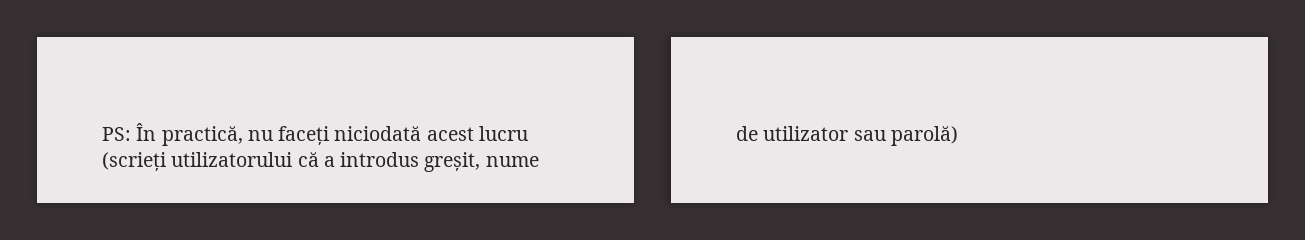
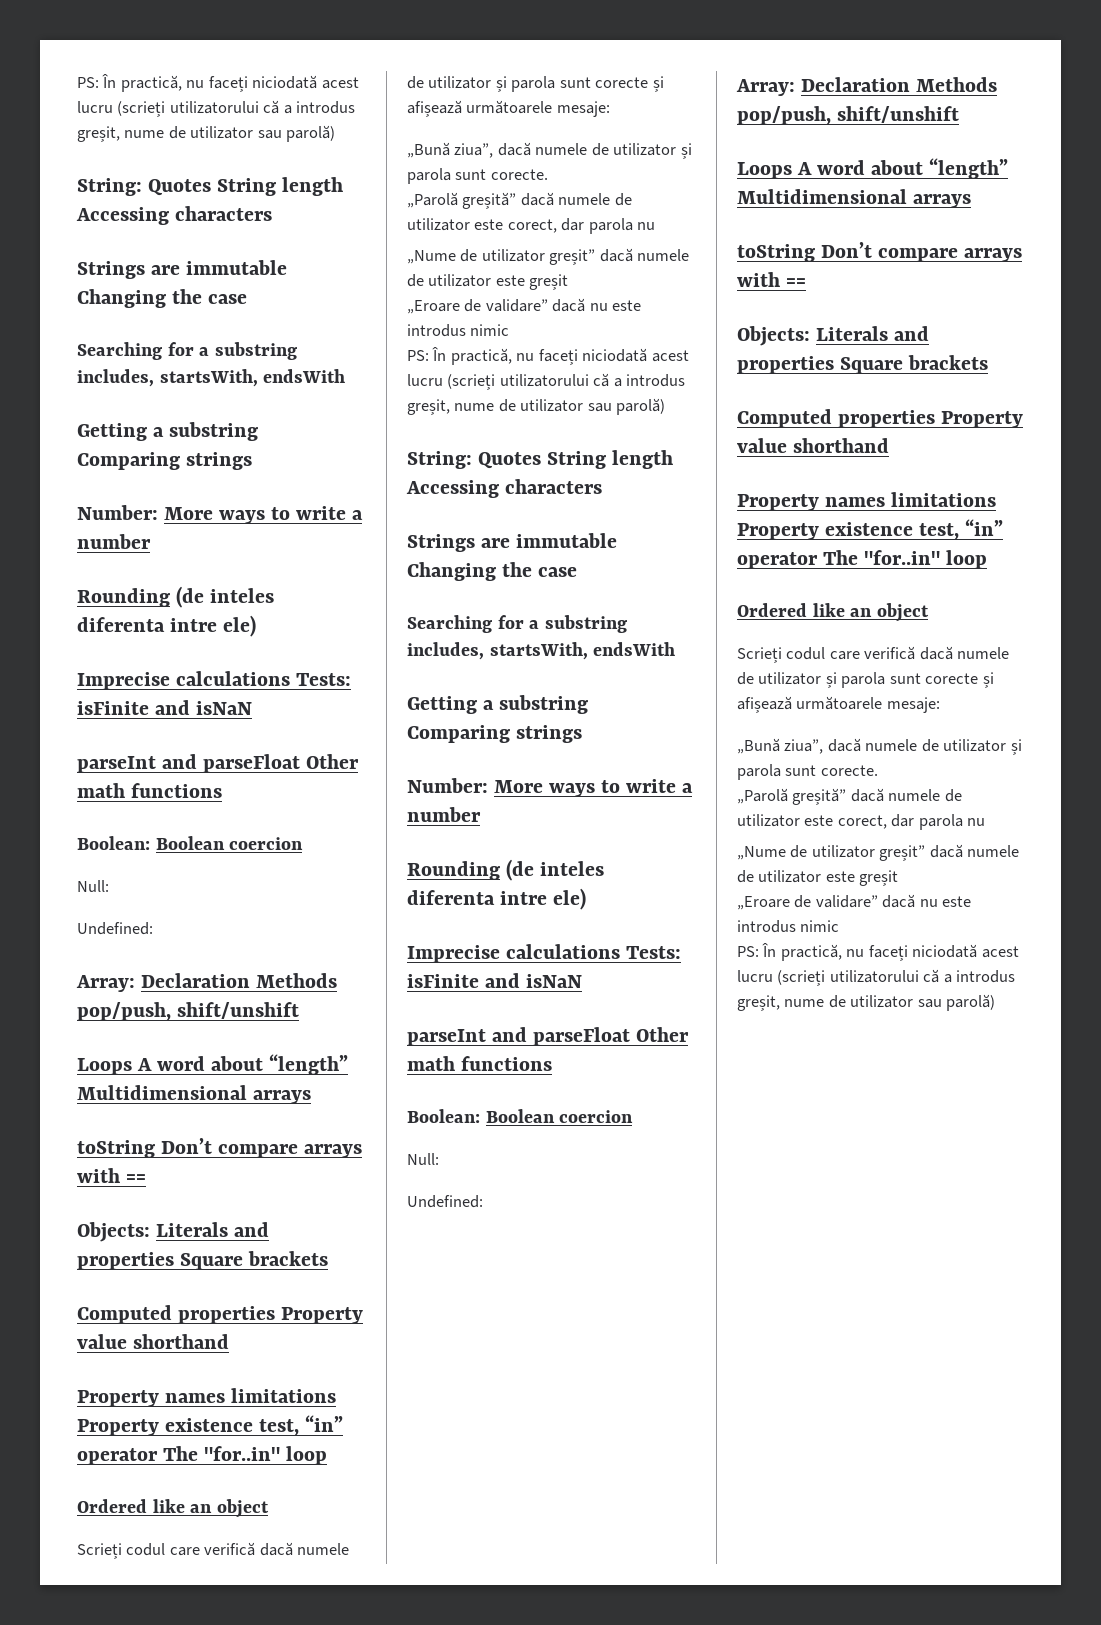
(958, 136) none -> [77,177,344,196] [76,206,273,225] [77,260,288,279] [77,289,248,308] [77,342,297,360] [77,369,346,387] [77,422,259,441] [77,452,253,470] [77,505,364,524] [77,534,151,549] [77,586,275,608] [77,615,257,637] [77,671,352,690] [77,700,253,715] [77,754,360,773] [77,783,223,798] [77,836,304,850] [77,880,109,892] [77,922,153,935] [76,973,338,992] [77,1002,300,1021] [77,1054,349,1075] [77,1085,312,1104] [77,1138,363,1158] [77,1168,147,1183] [77,1222,270,1242] [77,1251,329,1270] [77,1305,364,1324] [77,1334,230,1349] [77,1388,337,1407] [77,1415,344,1436] [77,1446,328,1465] [77,1499,269,1518] [77,1542,350,1559] [407,76,664,92] [407,100,610,117] [407,142,692,159] [407,168,548,184] [407,192,632,209] [407,218,656,234] [407,248,690,265] [407,274,569,290] [407,298,642,314] [407,324,510,337] [407,347,689,365] [407,373,686,390] [407,398,666,415] [407,450,674,469] [406,479,603,498] [407,533,618,552] [407,562,578,581] [407,615,627,633] [407,642,676,660] [407,695,589,714] [407,725,583,743] [407,778,694,797] [407,807,481,822] [407,859,605,881] [407,888,587,910] [407,944,682,963] [407,973,583,988] [407,1027,690,1046] [407,1056,553,1071] [407,1109,634,1123] [407,1153,439,1165] [407,1195,483,1208] [736,77,998,96] [737,106,960,125] [737,158,1009,179] [737,189,972,208] [737,242,1023,262] [737,272,807,287] [737,326,930,346] [737,355,989,374] [737,409,1024,428] [737,438,890,453] [737,492,997,511] [737,519,1004,540] [737,550,988,569] [737,603,929,622] [737,646,1010,663] [737,672,994,688] [737,696,940,713] [737,738,1022,755] [737,764,878,780] [737,788,962,805] [737,814,986,830] [737,844,1020,861] [737,870,899,886] [737,894,972,910] [737,920,840,933] [737,943,1019,961] [737,969,1016,986] [737,994,996,1011] // String: Quotes String length Accessing characters // Strings are immutable Changing the case // Searching for a substring includes, startsWith, endsWith // Getting a substring Comparing strings // Number: More ways to write a number // Rounding (de inteles diferenta intre ele) // Imprecise calculations Tests: isFinite and isNaN // parseInt and parseFloat Other math functions // Boolean: Boolean coercion // Null: // Undefined: // Array: Declaration Methods pop/push, shift/unshift // Loops A word about “length” Multidimensional arrays // toString Don’t compare arrays with == // Objects: Literals and properties Square brackets // Computed properties Property value shorthand // Property names limitations Property existence test, “in” operator The "for..in" loop // Ordered like an object // Scrieți codul care verifică dacă numele de utilizator și parola sunt corecte și afișează următoarele mesaje: // „Bună ziua”, dacă numele de utilizator și parola sunt corecte. // „Parolă greșită” dacă numele de utilizator este corect, dar parola nu // „Nume de utilizator greșit” dacă numele de utilizator este greșit // „Eroare de validare” dacă nu este introdus nimic // PS: În practică, nu faceți niciodată acest lucru (scrieți utilizatorului că a introdus greșit, nume de utilizator sau parolă) // String: Quotes String length Accessing characters // Strings are immutable Changing the case // Searching for a substring includes, startsWith, endsWith // Getting a substring Comparing strings // Number: More ways to write a number // Rounding (de inteles diferenta intre ele) // Imprecise calculations Tests: isFinite and isNaN // parseInt and parseFloat Other math functions // Boolean: Boolean coercion // Null: // Undefined: // Array: Declaration Methods pop/push, shift/unshift // Loops A word about “length” Multidimensional arrays // toString Don’t compare arrays with == // Objects: Literals and properties Square brackets // Computed properties Property value shorthand // Property names limitations Property existence test, “in” operator The "for..in" loop // Ordered like an object // Scrieți codul care verifică dacă numele de utilizator și parola sunt corecte și afișează următoarele mesaje: // „Bună ziua”, dacă numele de utilizator și parola sunt corecte. // „Parolă greșită” dacă numele de utilizator este corect, dar parola nu // „Nume de utilizator greșit” dacă numele de utilizator este greșit // „Eroare de validare” dacă nu este introdus nimic // PS: În practică, nu faceți niciodată acest lucru (scrieți utilizatorului că a introdus greșit, nume de utilizator sau parolă)

